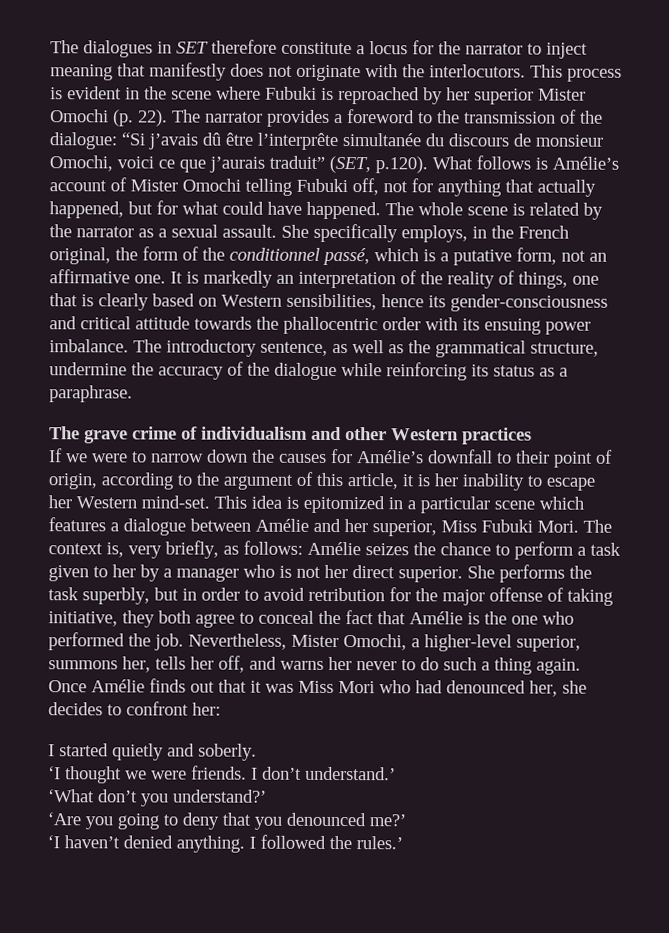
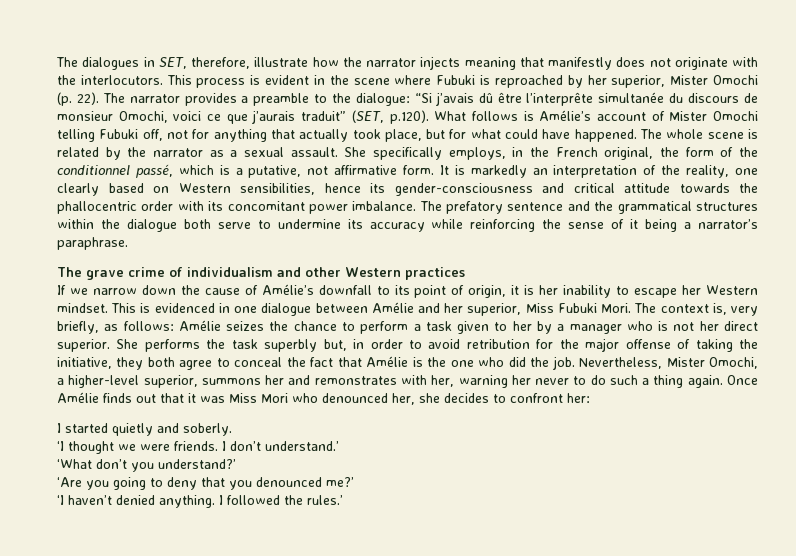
[176,39,588,59] SET therefore constitute a locus for the narrator to inject -> [158,56,461,70] SET, therefore, illustrate how the narrator injects
[474,88,534,105] superior -> [611,75,666,88] superior,
[347,109,603,124] foreword to the transmission of the -> [253,93,352,106] preamble to the
[49,201,124,219] happened, -> [352,129,422,142] took place,
[453,247,607,266] [49,269,166,284] putative form, not an affirmative one. -> [248,165,435,178] putative, not affirmative form.
[447,270,599,289] [49,293,94,307] reality of things, one that is -> [686,165,758,178] reality, one
[484,318,541,335] ensuing -> [227,201,305,211] concomitant
[166,339,599,358] [49,361,568,381] introductory sentence, as well as the grammatical structure, undermine the accuracy of the dialogue while reinforcing its status as a -> [446,201,758,214] [57,219,759,232] prefatory sentence and the grammatical structures within the dialogue both serve to undermine its accuracy while reinforcing the sense of it being a narrator’s
[92,451,147,463] were to -> (88, 291) none
[279,448,353,464] causes for -> [204,285,258,295] cause of
[516,450,550,464] their -> [394,285,410,295] its
[101,471,398,490] according to the argument of this article, -> (507, 291) none
[141,495,584,514] [48,517,119,532] mind-set. This idea is epitomized in a particular scene which features a -> [57,303,258,313] mindset. This is evidenced in one
[82,587,179,605] superbly, but -> [264,339,347,352] superbly but,
(613, 597) none -> [739,339,759,349] the
[48,632,125,651] performed -> [508,357,526,367] did
[122,655,324,673] her, tells her off, and warns -> [265,375,508,388] her and remonstrates with her, warning
[415,680,443,694] had -> (318, 398) none

